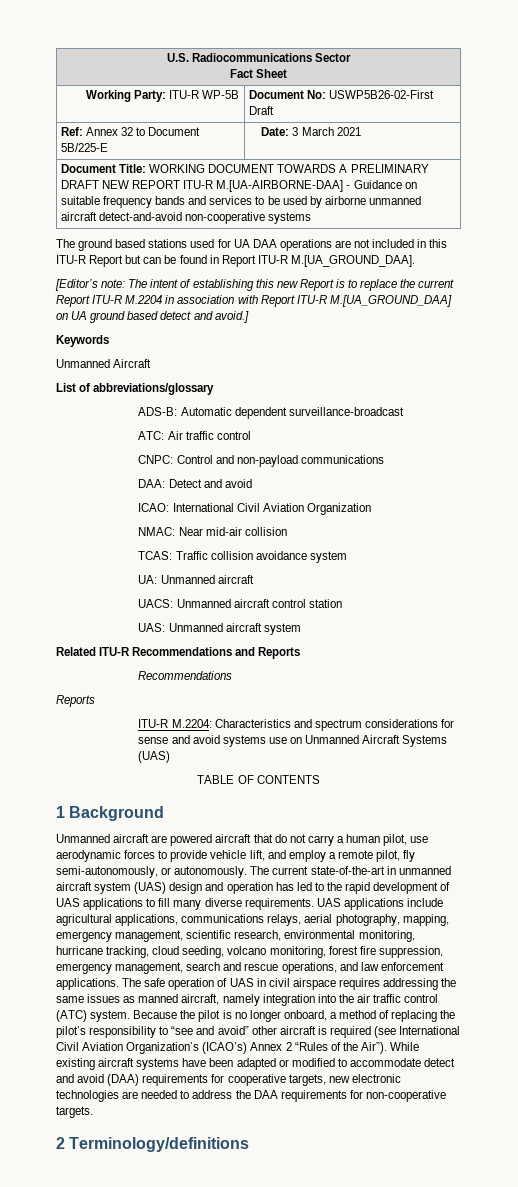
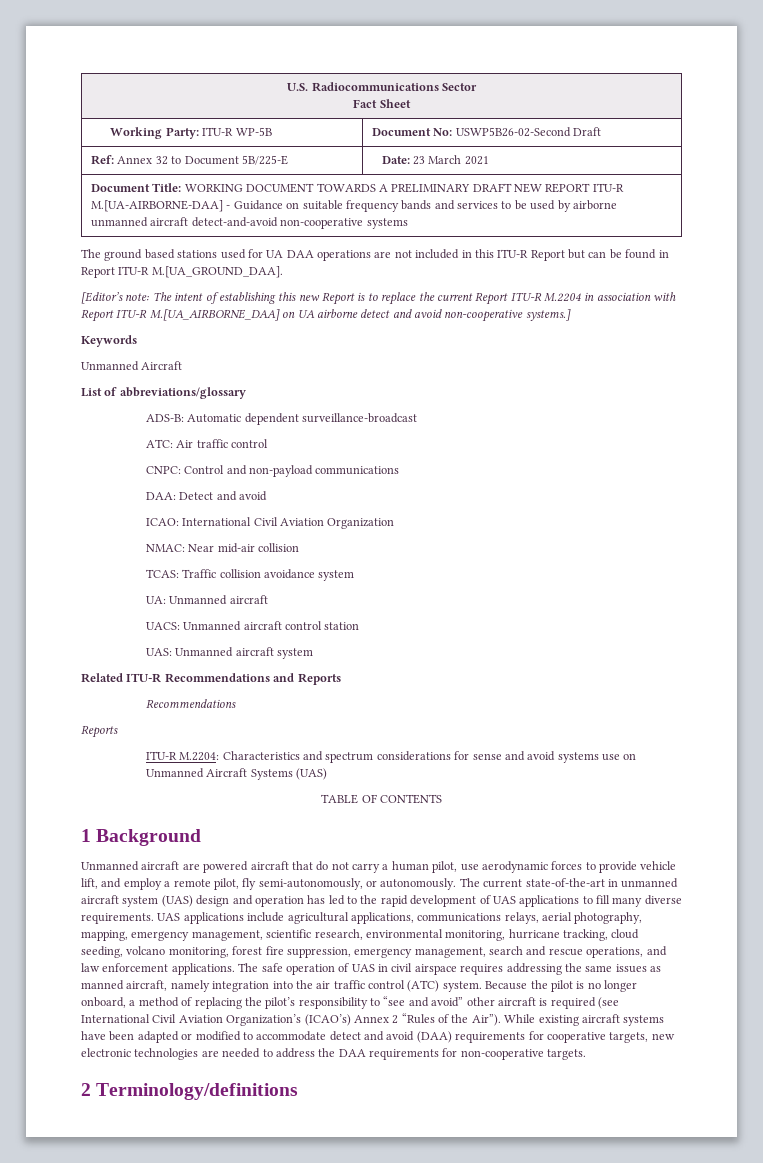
[329,90,435,99] USWP5B26-02-First -> [455,127,571,137] USWP5B26-02-Second
[292,127,299,136] 3 -> [413,156,426,165] 23
[329,295,452,307] M.[UA_GROUND_DAA] -> [149,309,280,321] M.[UA_AIRBORNE_DAA]
[90,311,249,323] ground based detect and avoid.] -> [316,309,571,322] airborne detect and avoid non-cooperative systems.]

